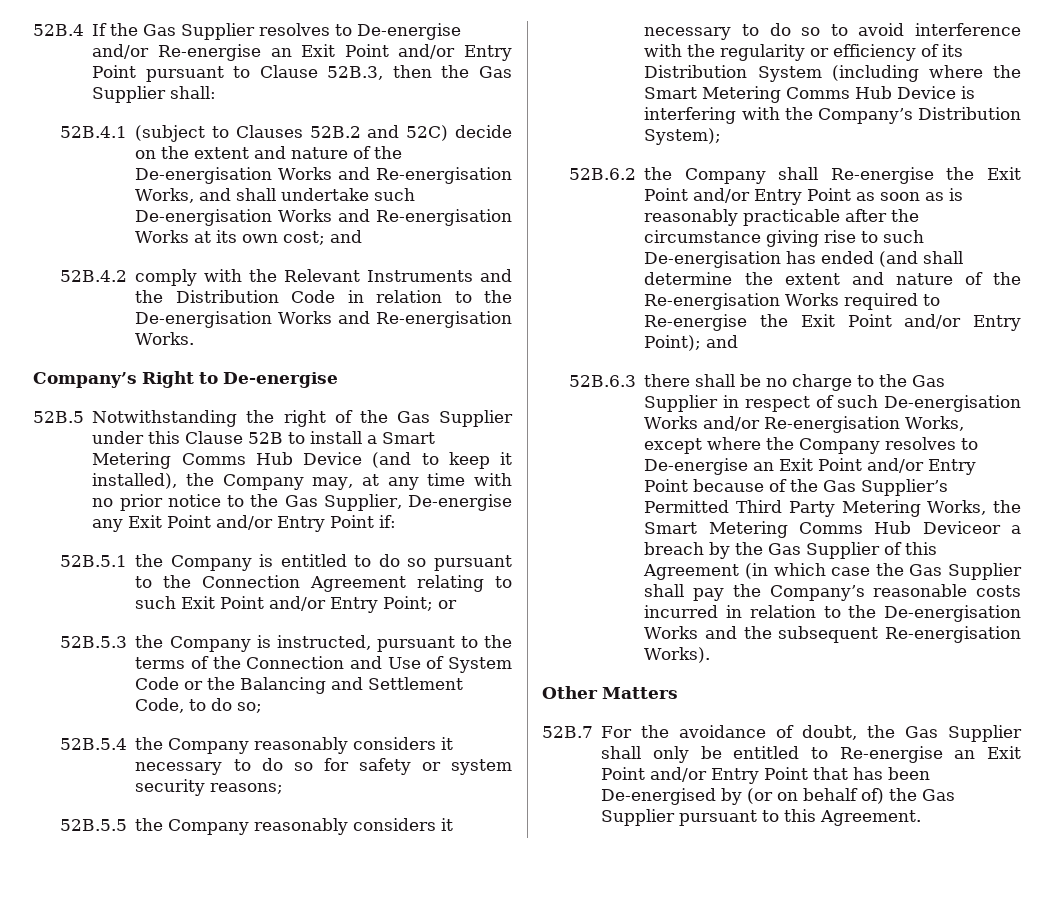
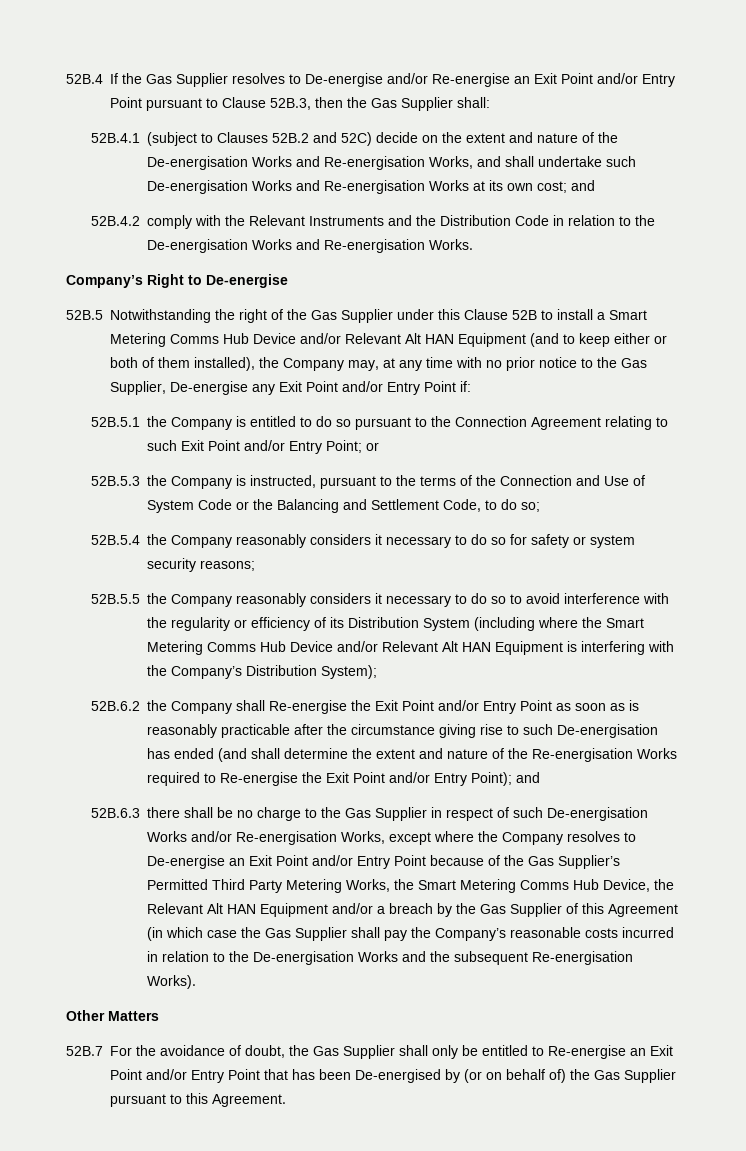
[372,452,512,469] (and to keep it -> [300,333,667,347] [110,357,190,368] and/or Relevant Alt HAN Equipment (and to keep either or both of them
(957, 92) none -> [337,641,564,655] and/or Relevant Alt HAN Equipment
[922,521,1001,534] Deviceor -> [603,879,675,892] [147,903,374,917] Device, the Relevant Alt HAN Equipment and/or

